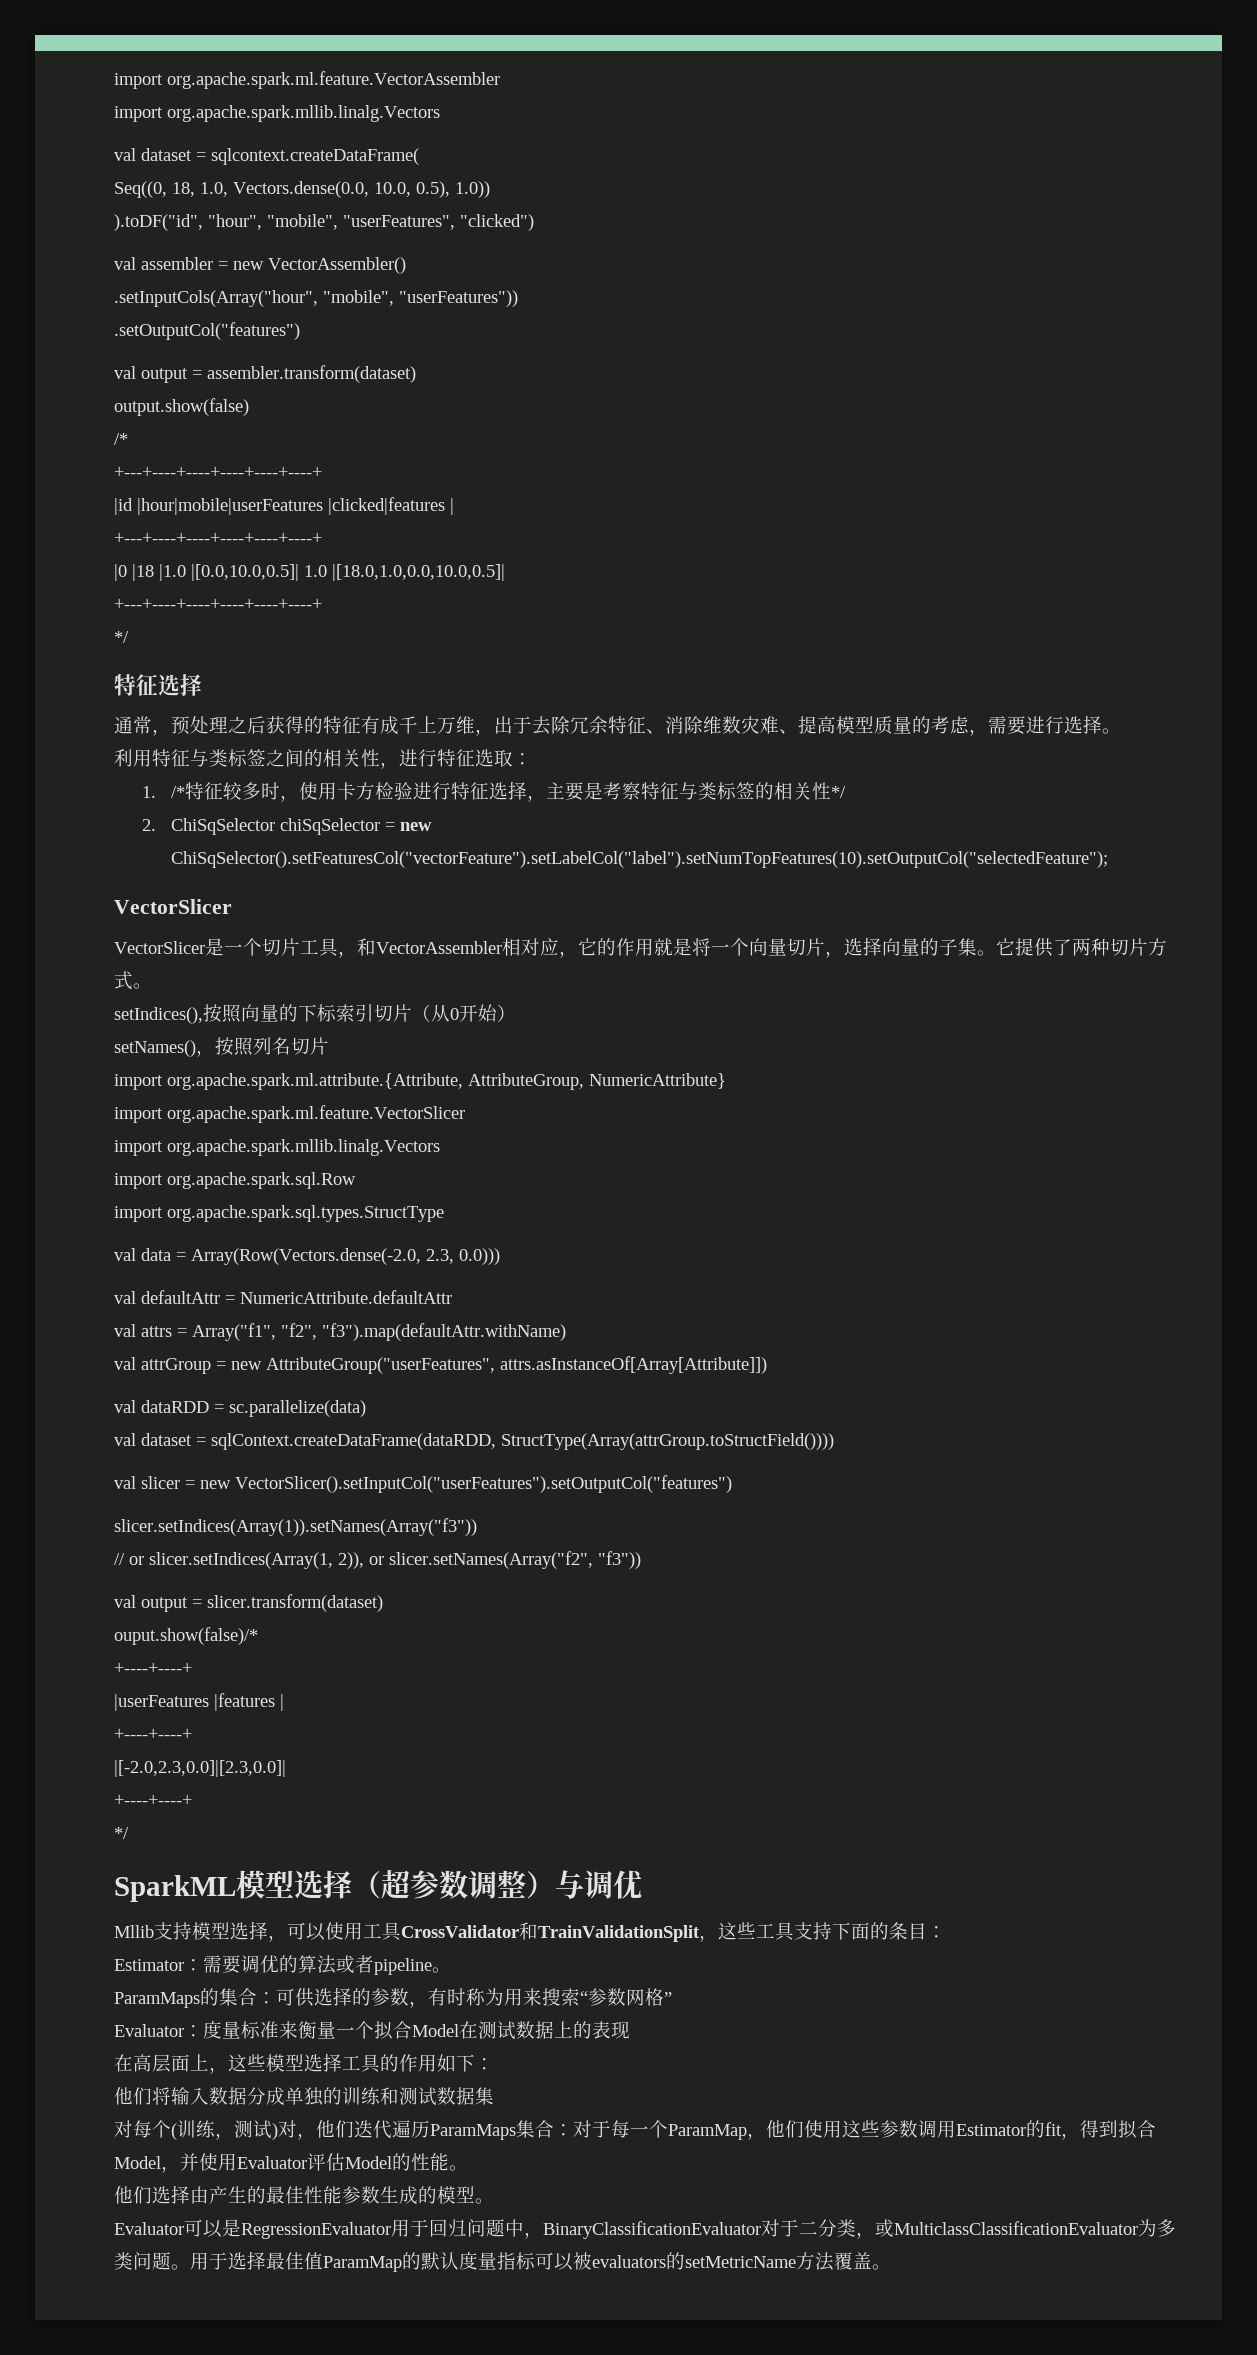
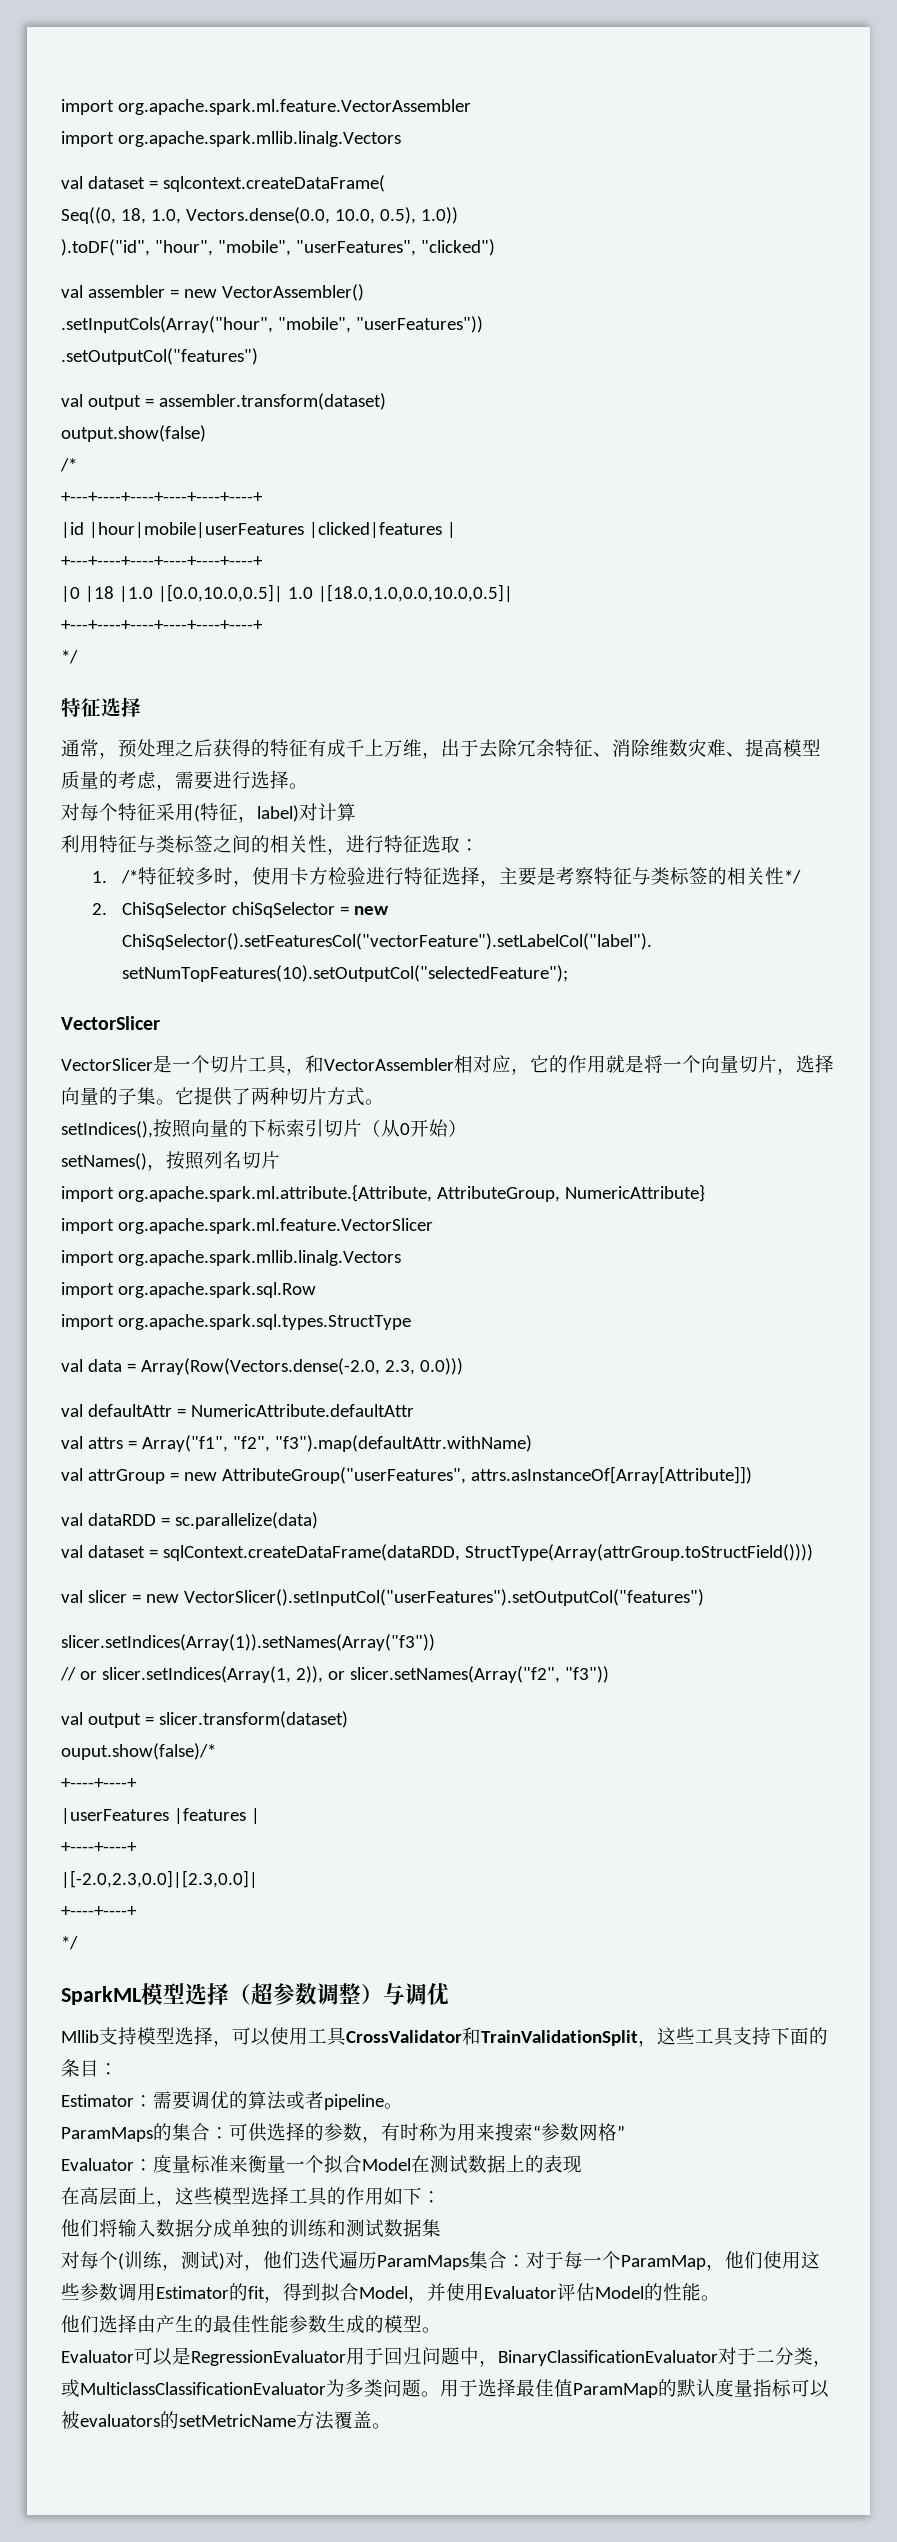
(1121, 731) none -> [61,803,356,823] // 对每个特征采用(特征，label)对计算

